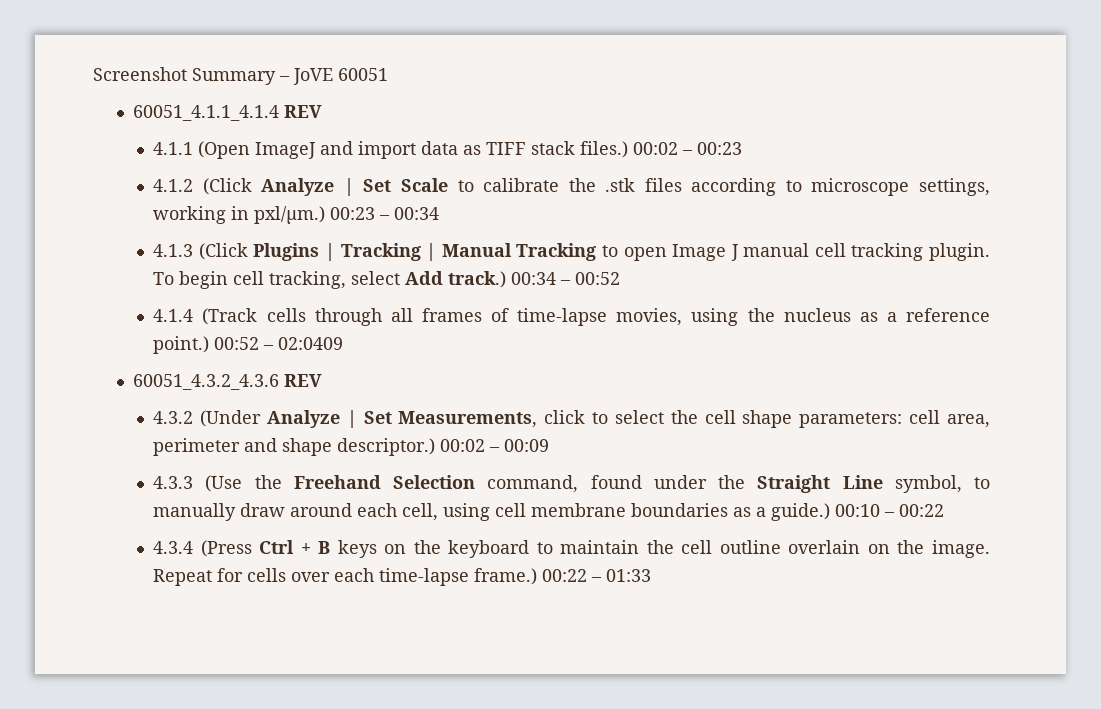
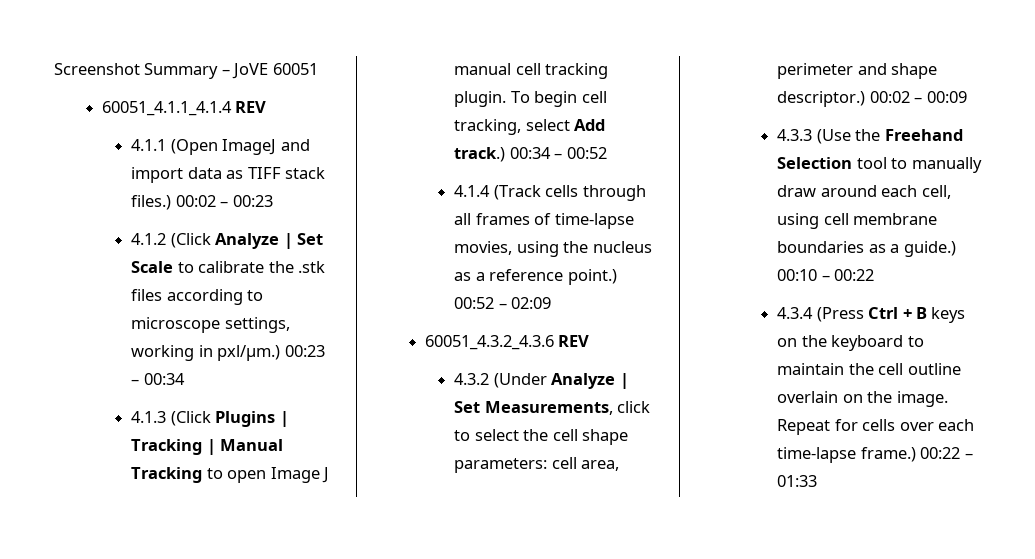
[278,337,344,350] 02:0409 -> [511,297,552,309] 02:09
[487,475,962,493] command, found under the Straight Line symbol, -> [856,157,887,169] tool

